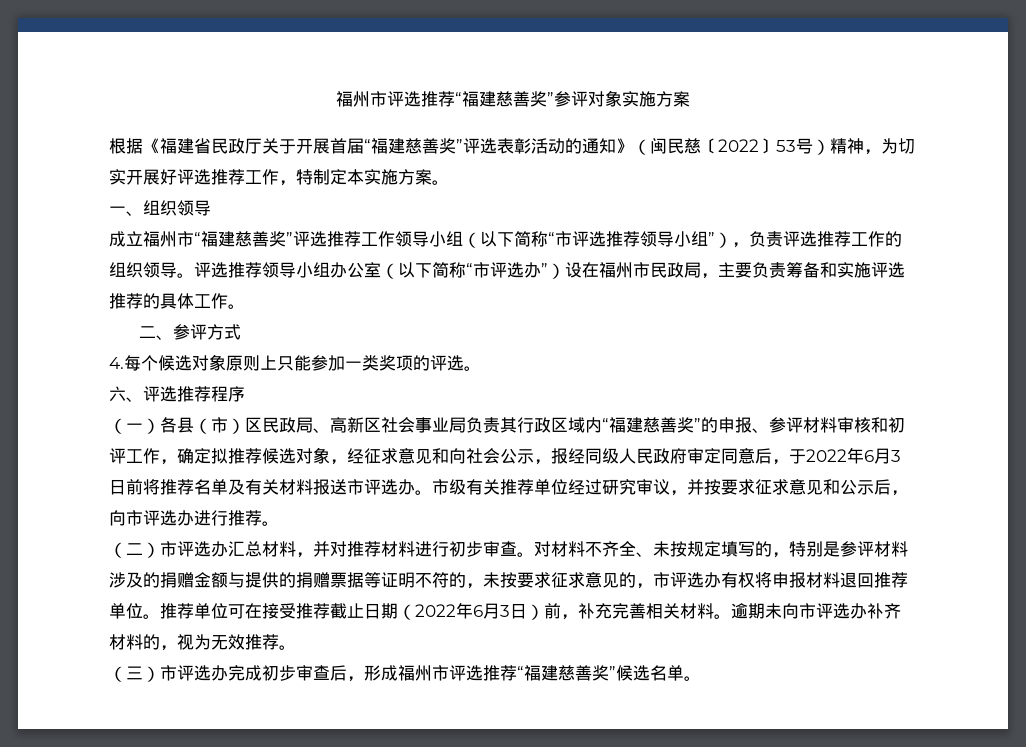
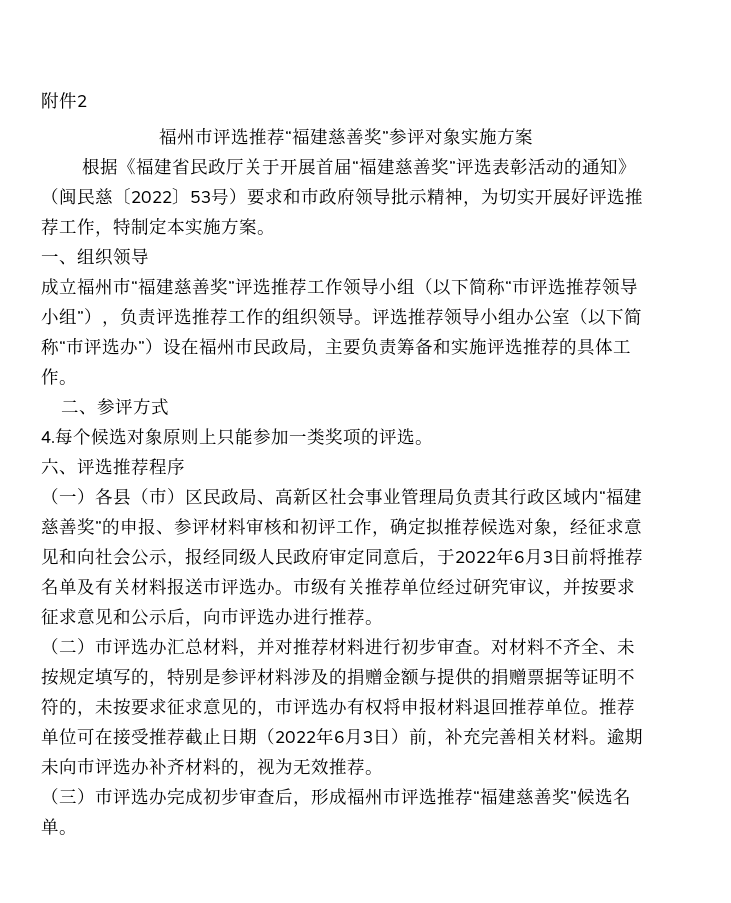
(336, 99) none -> [41,92,87,109] 附件2 //
(830, 147) none -> [247,187,427,206] 要求和市政府领导批示
(449, 424) none -> [401,488,437,505] 管理

